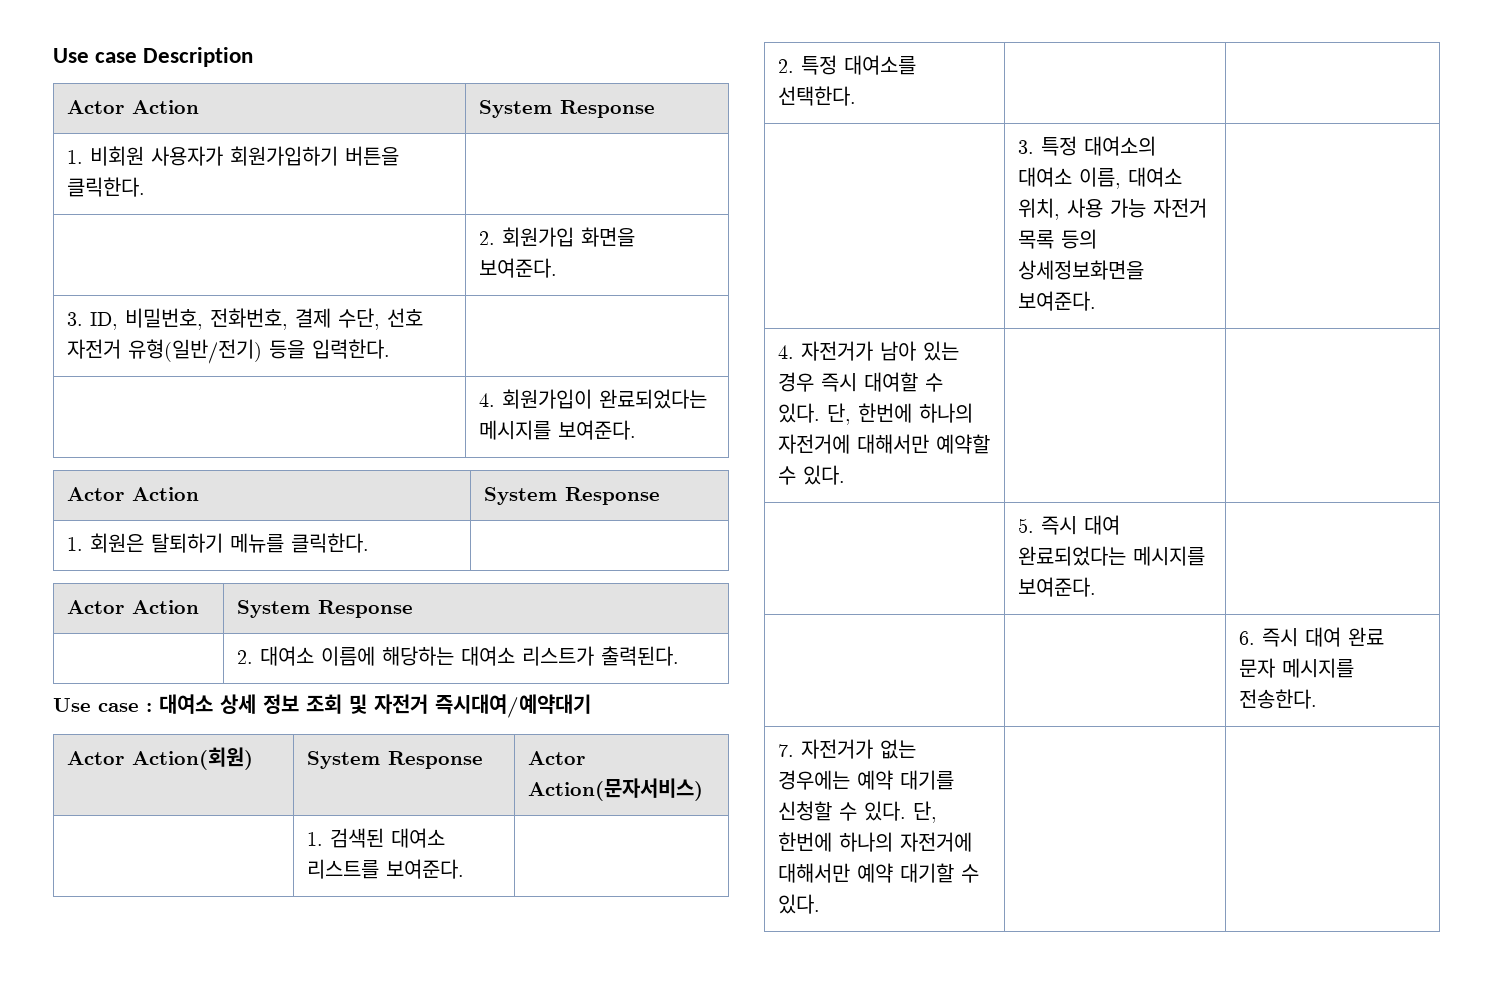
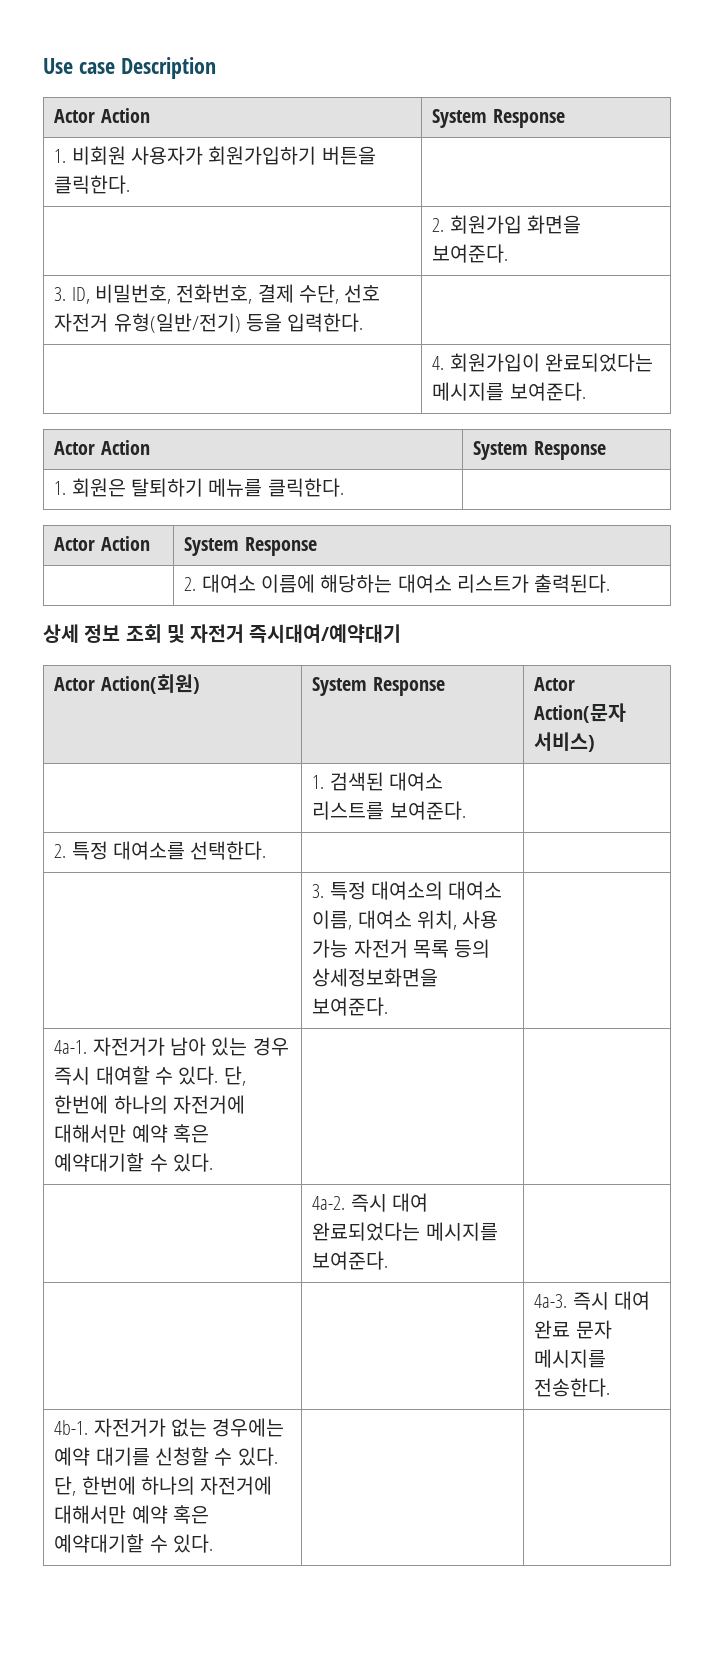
[53,694,213,714] Use case : 대여소 -> (611, 583) none
[527,778,703,801] Action(문자서비스) -> [534,703,627,723] [534,732,596,752] Action(문자 서비스)
[777,345,794,359] 4. -> [54,1040,88,1054] 4a-1.
[935,434,990,454] 예약할 -> [131,1124,210,1143] [54,1153,145,1172] 예약 혹은 예약대기할
[1017,518,1034,533] 5. -> [312,1196,346,1210] 4a-2.
[1238,631,1255,645] 6. -> [534,1294,568,1308] 4a-3.
[777,744,794,757] 7. -> [54,1420,89,1435] 4b-1.
[899,863,954,883] 대기할 -> [173,1505,210,1524] [54,1534,145,1553] 혹은 예약대기할

